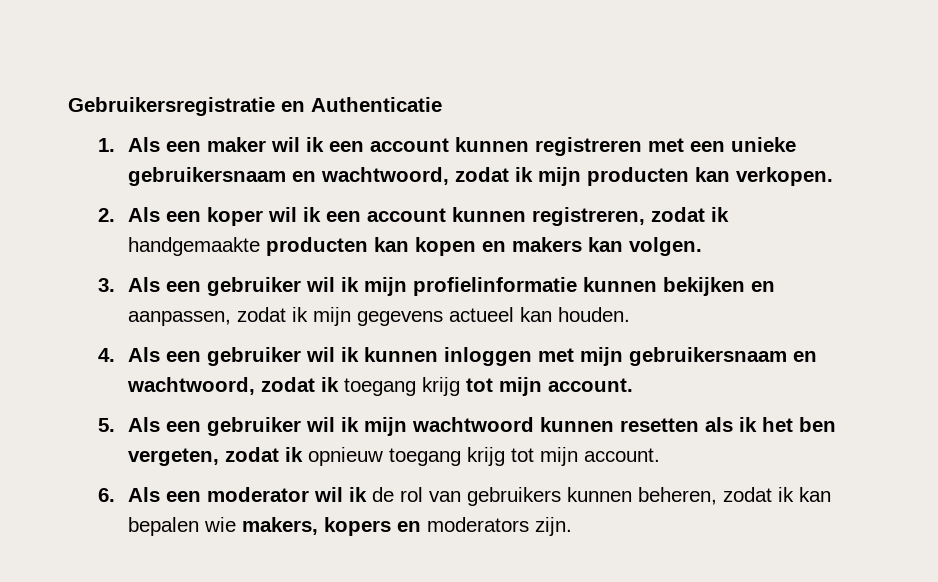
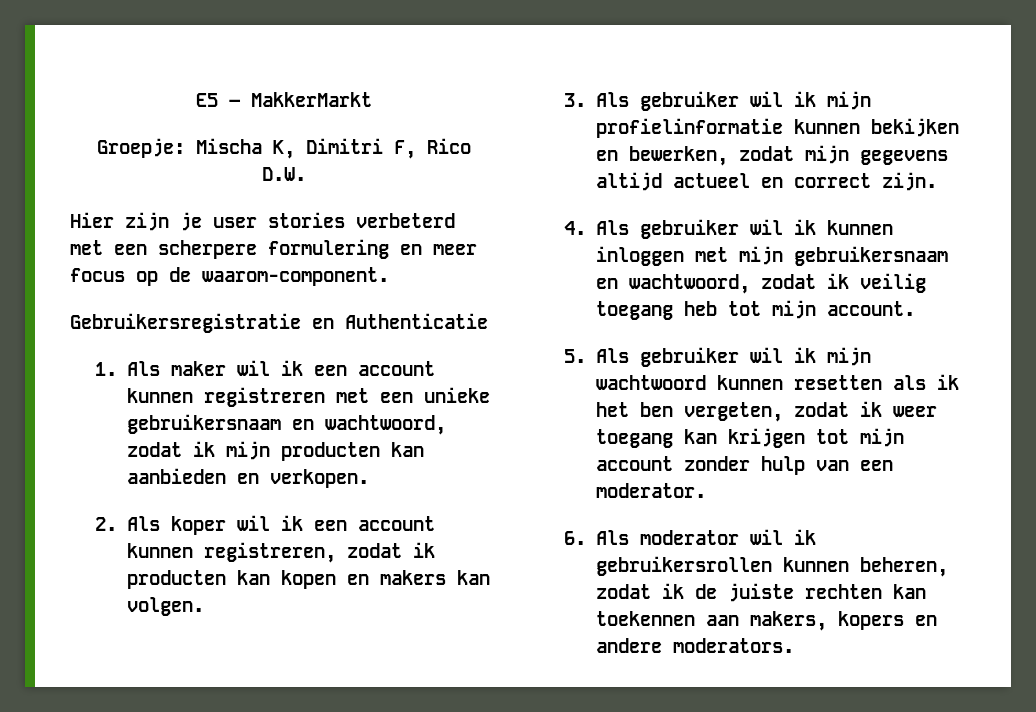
(68, 106) none -> [195,92,372,107] [96,138,471,159] [261,167,306,181] [70,212,455,231] [70,239,477,259] [70,267,389,286] E5 – MakkerMarkt // Groepje: Mischa K, Dimitri F, Rico D.W. // Hier zijn je user stories verbeterd met een scherpere formulering en meer focus op de waarom-component. //
[166,141,202,152] een -> (160, 368) none
(731, 174) none -> [126,468,259,484] aanbieden en
[166,211,202,222] een -> (160, 523) none
[128,237,261,256] handgemaakte -> (435, 550) none
[166,281,202,292] een -> (629, 99) none
[128,307,631,326] aanpassen, zodat ik mijn gegevens actueel kan houden. -> [628,145,948,166] [595,172,937,191] bewerken, zodat mijn gegevens altijd actueel en correct zijn.
[166,351,202,362] een -> (629, 227) none
[344,377,461,396] toegang krijg -> [859,273,926,293] [595,301,717,320] veilig toegang heb
[166,421,202,432] een -> (629, 355) none
[308,447,661,466] opnieuw toegang krijg tot mijn account. -> [892,406,937,417] [595,428,904,448] [595,456,893,475] [595,483,706,498] weer toegang kan krijgen tot mijn account zonder hulp van een moderator.
[166,491,202,502] een -> (629, 537) none
[372,487,832,506] [128,517,237,536] de rol van gebruikers kunnen beheren, zodat ik kan bepalen wie -> [595,556,948,577] [595,583,926,602] [595,611,739,626] gebruikersrollen kunnen beheren, zodat ik de juiste rechten kan toekennen aan
[427,517,573,536] moderators zijn. -> [595,638,794,653] andere moderators.

